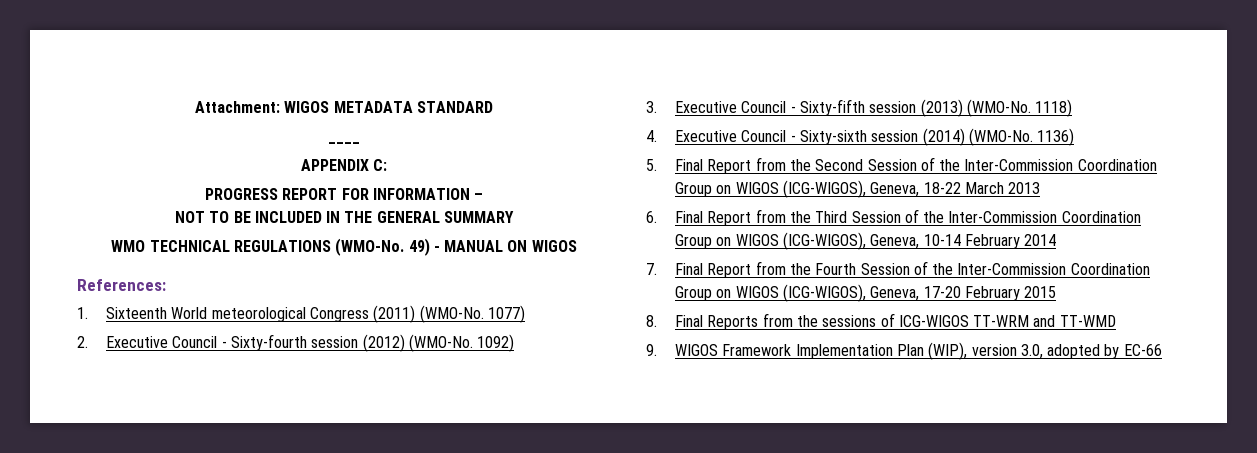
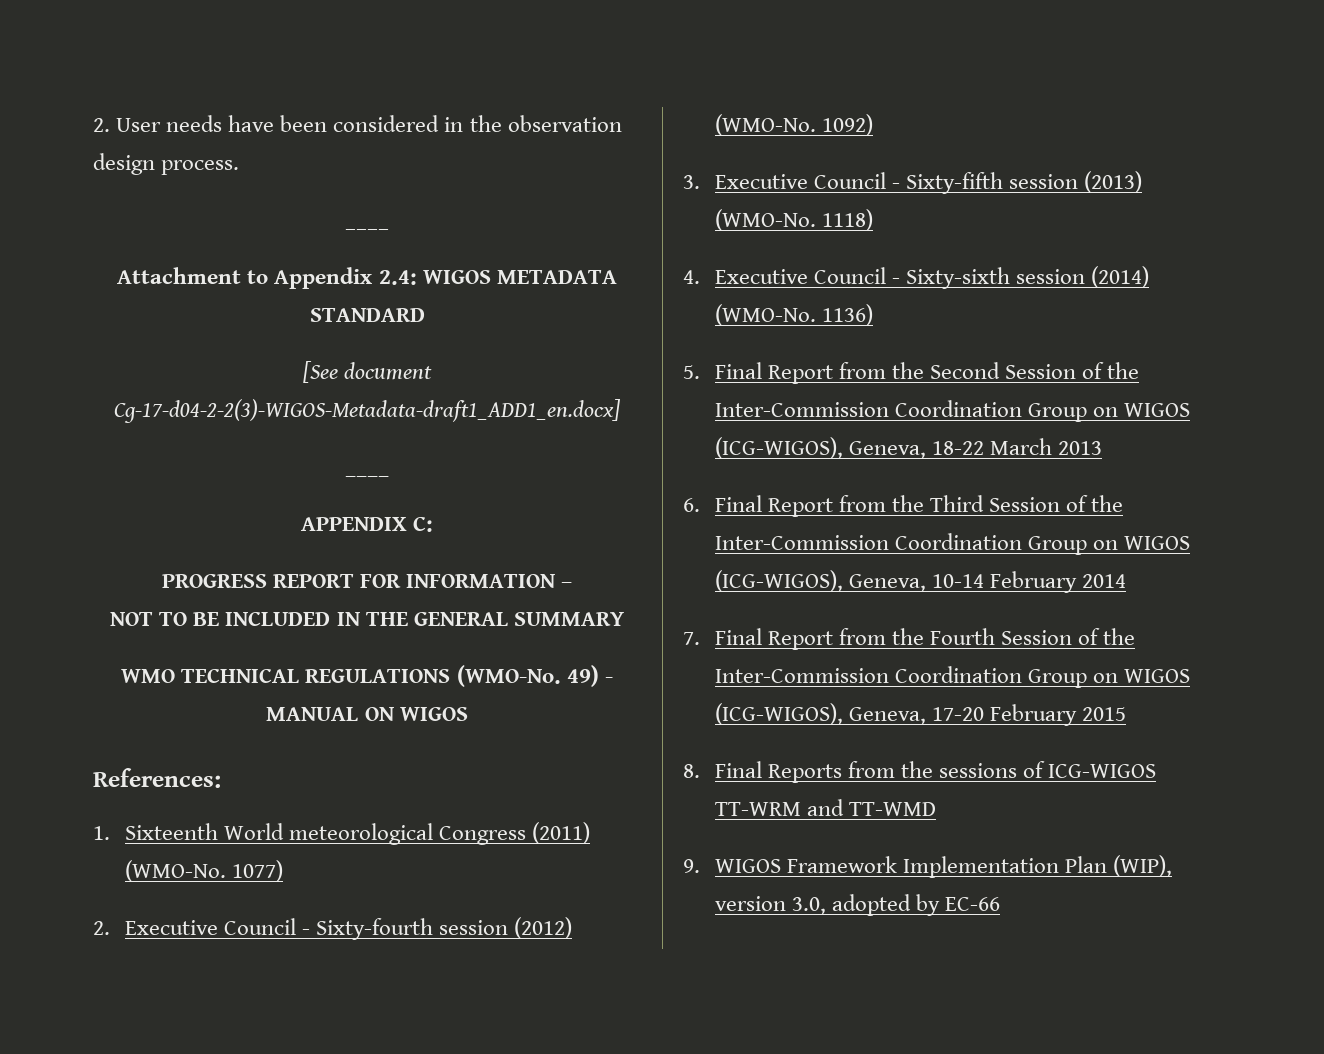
[195,101,281,113] Attachment: -> [93,115,622,132] [93,153,240,175] [345,227,389,230] [117,267,417,289] 2. User needs have been considered in the observation design process. // ____ // Attachment to Appendix 2.4:
(493, 107) none -> [302,361,433,383] [114,399,621,423] // [See document Cg-17-d04-2-2(3)-WIGOS-Metadata-draft1_ADD1_en.docx]

